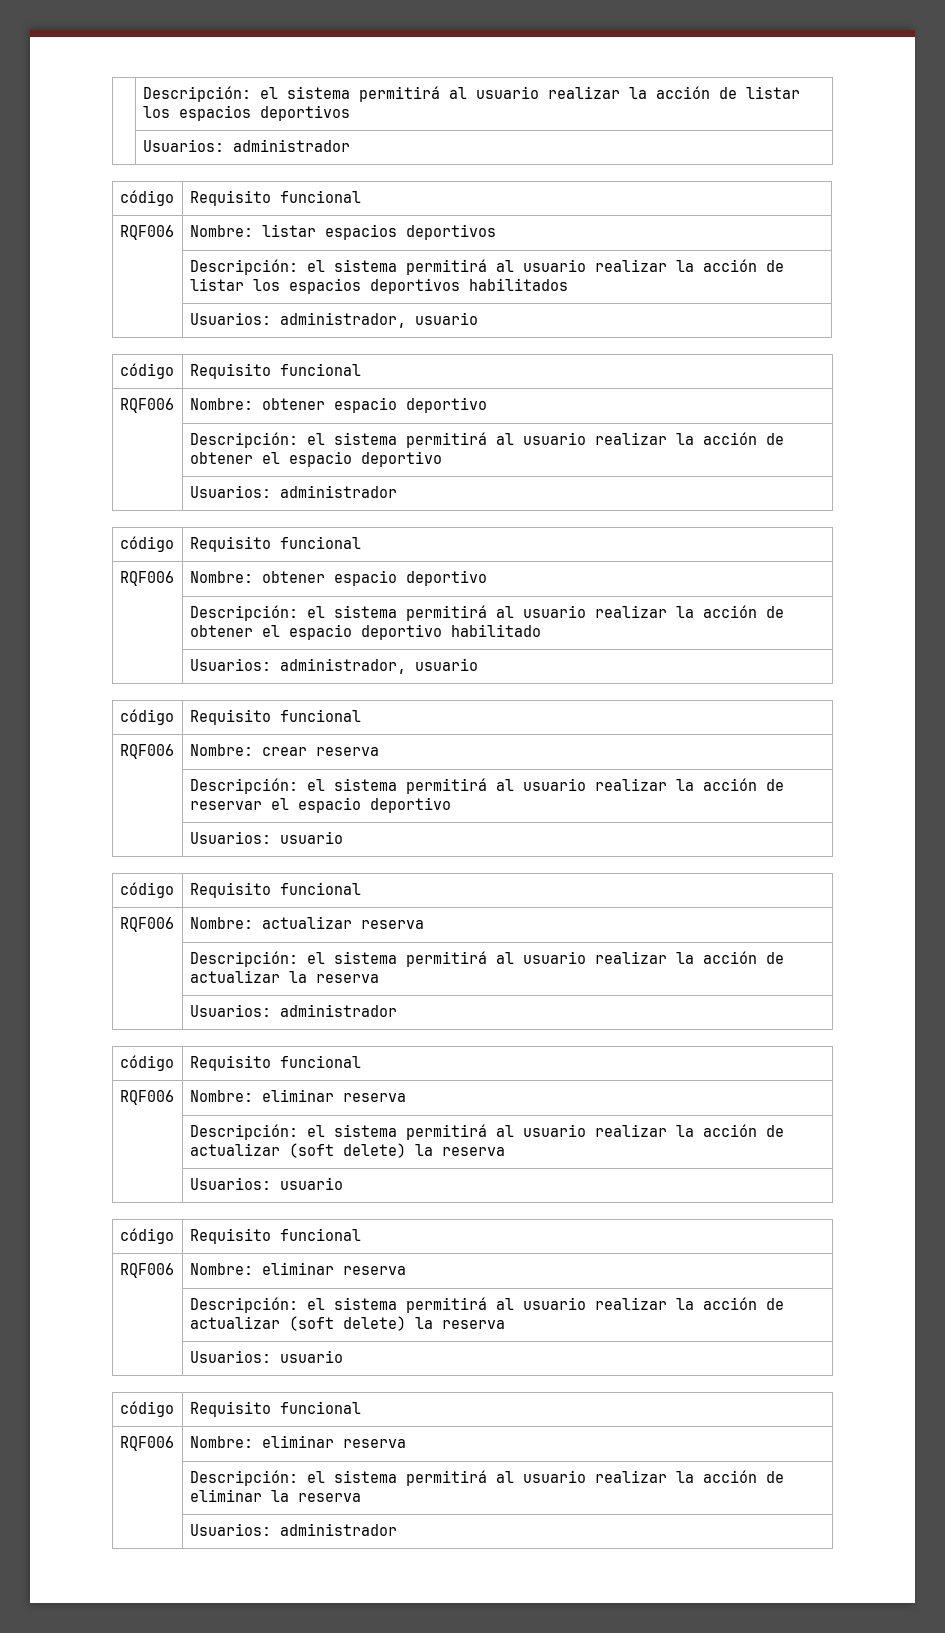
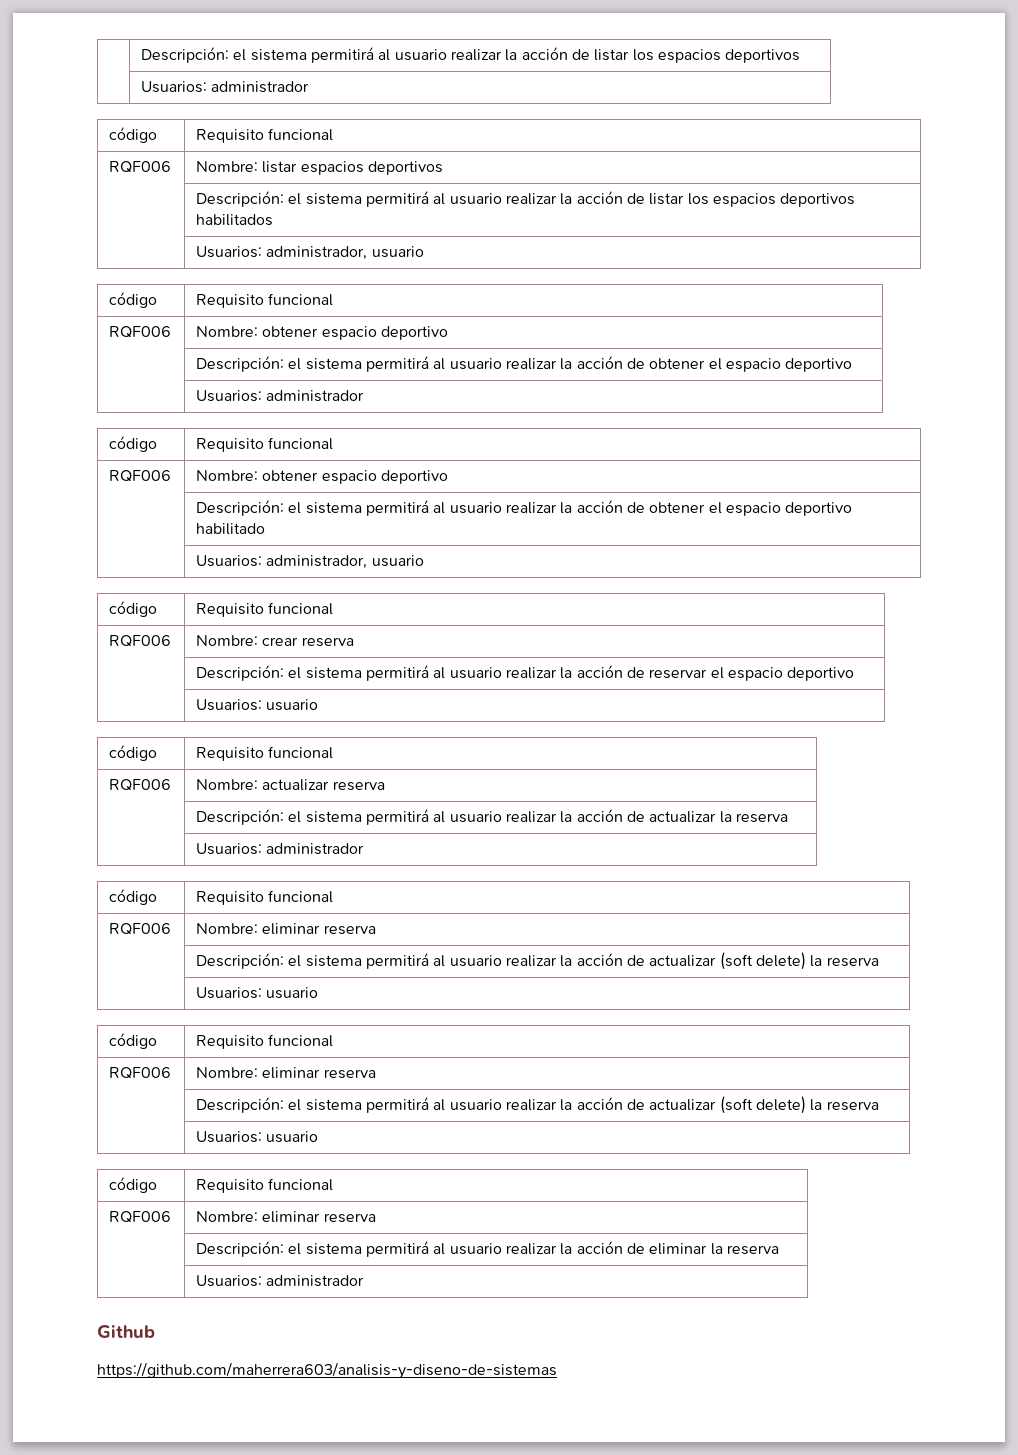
(397, 1529) none -> [97,1325,155,1338] [97,1362,557,1379] // Github // https://github.com/maherrera603/analisis-y-diseno-de-sistemas

